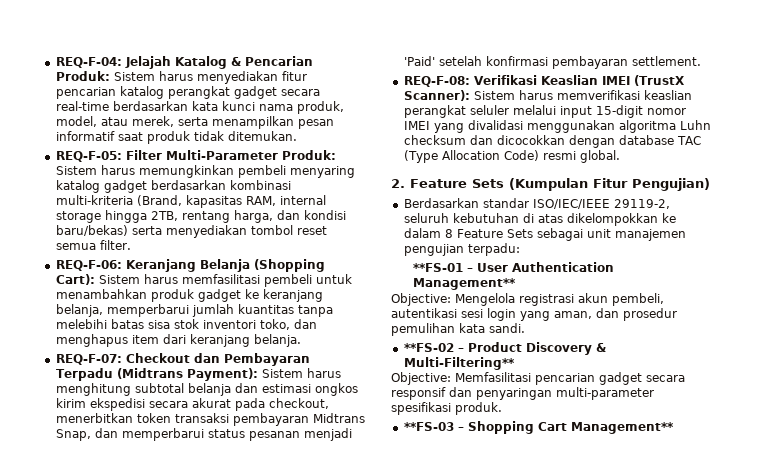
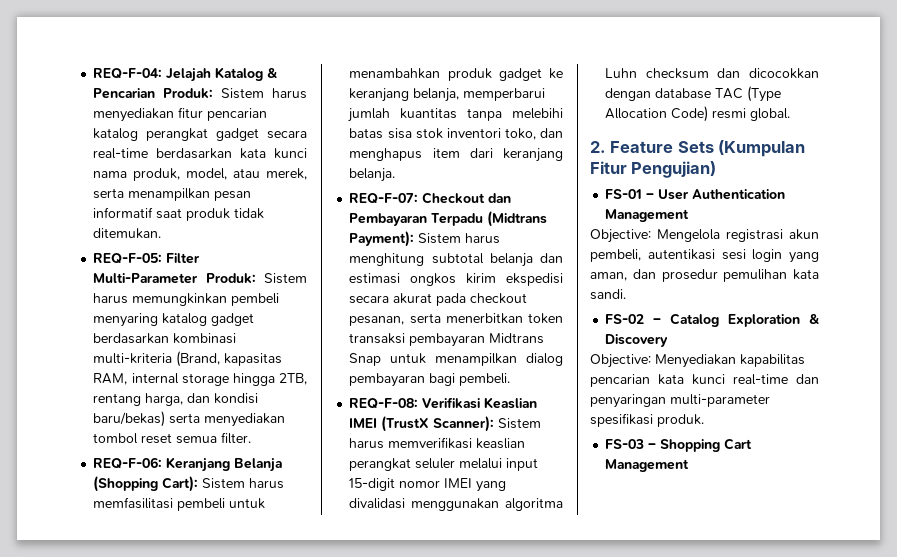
[268,398,329,409] checkout, -> [470,293,528,304] [349,313,441,326] checkout pesanan, serta
[55,428,352,441] [403,56,701,69] Snap, dan memperbarui status pesanan menjadi 'Paid' setelah konfirmasi pembayaran settlement. -> [349,353,563,366] [349,373,511,387] Snap untuk menampilkan dialog pembayaran bagi pembeli.
[403,198,670,209] [403,213,676,226] [403,228,686,241] [403,243,520,256] [413,263,464,272] Berdasarkan standar ISO/IEC/IEEE 29119-2, seluruh kebutuhan di atas dikelompokkan ke dalam 8 Feature Sets sebagai unit manajemen pengujian terpadu: // **FS-01 -> [605,189,643,199] FS-01
[413,278,517,290] Management** -> [605,209,690,222] Management
[403,342,522,352] **FS-02 – Product -> [605,313,820,327] FS-02 – Catalog Exploration &
[595,343,606,352] [403,357,515,370] [391,372,685,385] [391,387,446,400] & Multi-Filtering** // Objective: Memfasilitasi pencarian gadget secara responsif -> [590,354,805,368] [590,374,788,387] // Objective: Menyediakan kapabilitas pencarian kata kunci real-time
[403,422,454,431] **FS-03 -> [605,439,645,449] FS-03
[570,422,674,434] Management** -> [605,459,690,472] Management

